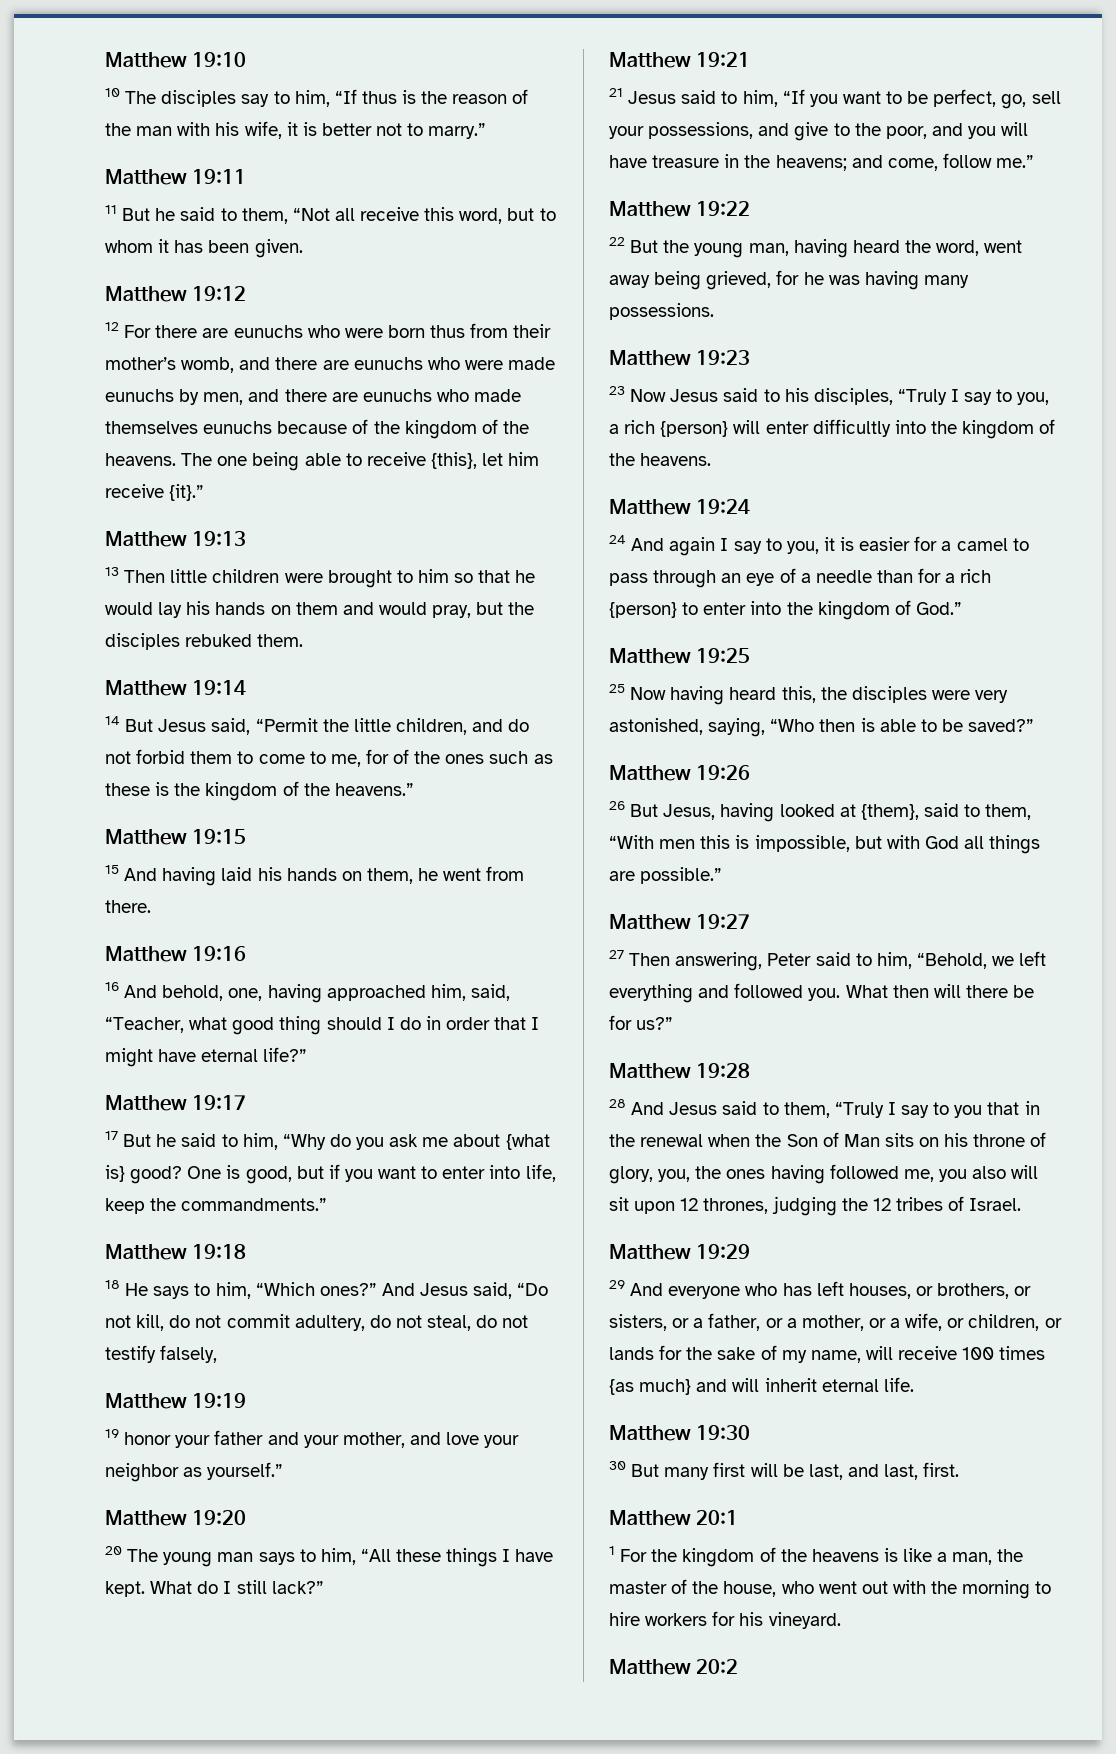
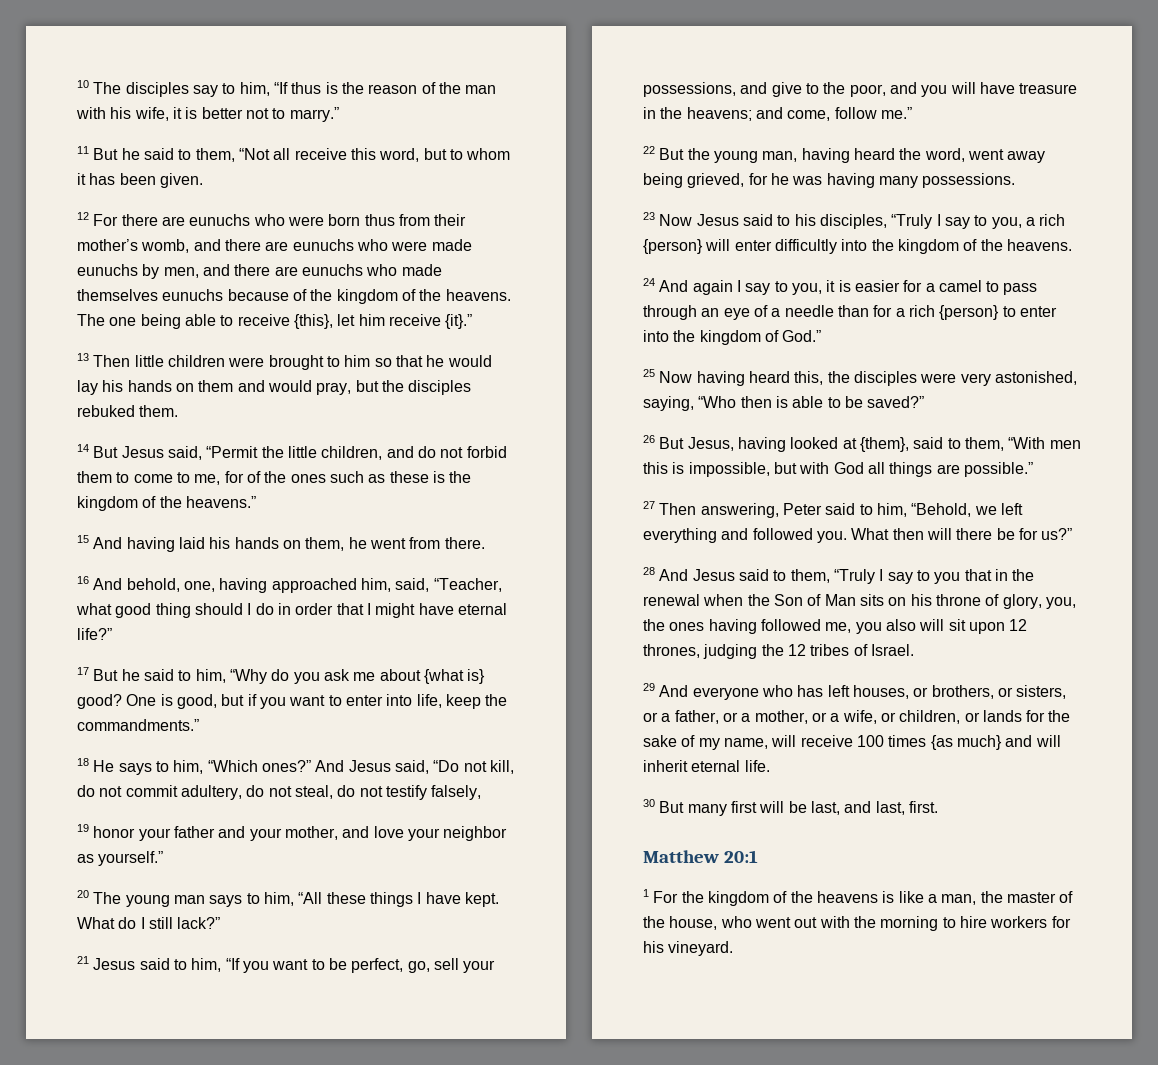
[105,52,247,68] Matthew 19:10 // -> (77, 84) none
[105,169,247,185] // Matthew 19:11 -> (339, 114) none
[105,286,247,302] // Matthew 19:12 -> (203, 180) none
[105,531,247,547] // Matthew 19:13 -> (473, 321) none
[105,680,247,696] // Matthew 19:14 -> (179, 411) none
[105,829,247,845] // Matthew 19:15 -> (256, 502) none
[105,946,247,962] // Matthew 19:16 -> (485, 543) none
[105,1095,247,1111] // Matthew 19:17 -> (112, 634) none
[105,1244,247,1260] // Matthew 19:18 -> (199, 725) none
[105,1393,247,1409] // Matthew 19:19 -> (482, 792) none
[105,1510,247,1526] // Matthew 19:20 -> (164, 858) none
[609,52,751,68] // Matthew 19:21 -> (221, 923) none
[609,201,751,217] // Matthew 19:22 -> (912, 113) none
[609,350,751,366] // Matthew 19:23 -> (1016, 180) none
[609,499,751,515] // Matthew 19:24 -> (1072, 245) none
[609,648,751,664] // Matthew 19:25 -> (822, 336) none
[609,765,751,781] // Matthew 19:26 -> (925, 402) none
[609,914,751,930] // Matthew 19:27 -> (1033, 469) none
[609,1063,751,1079] // Matthew 19:28 -> (1073, 534) none
[609,1244,751,1260] // Matthew 19:29 -> (914, 650) none
[609,1425,751,1441] // Matthew 19:30 -> (770, 766) none
[609,1659,739,1675] // Matthew 20:2 -> (734, 948) none

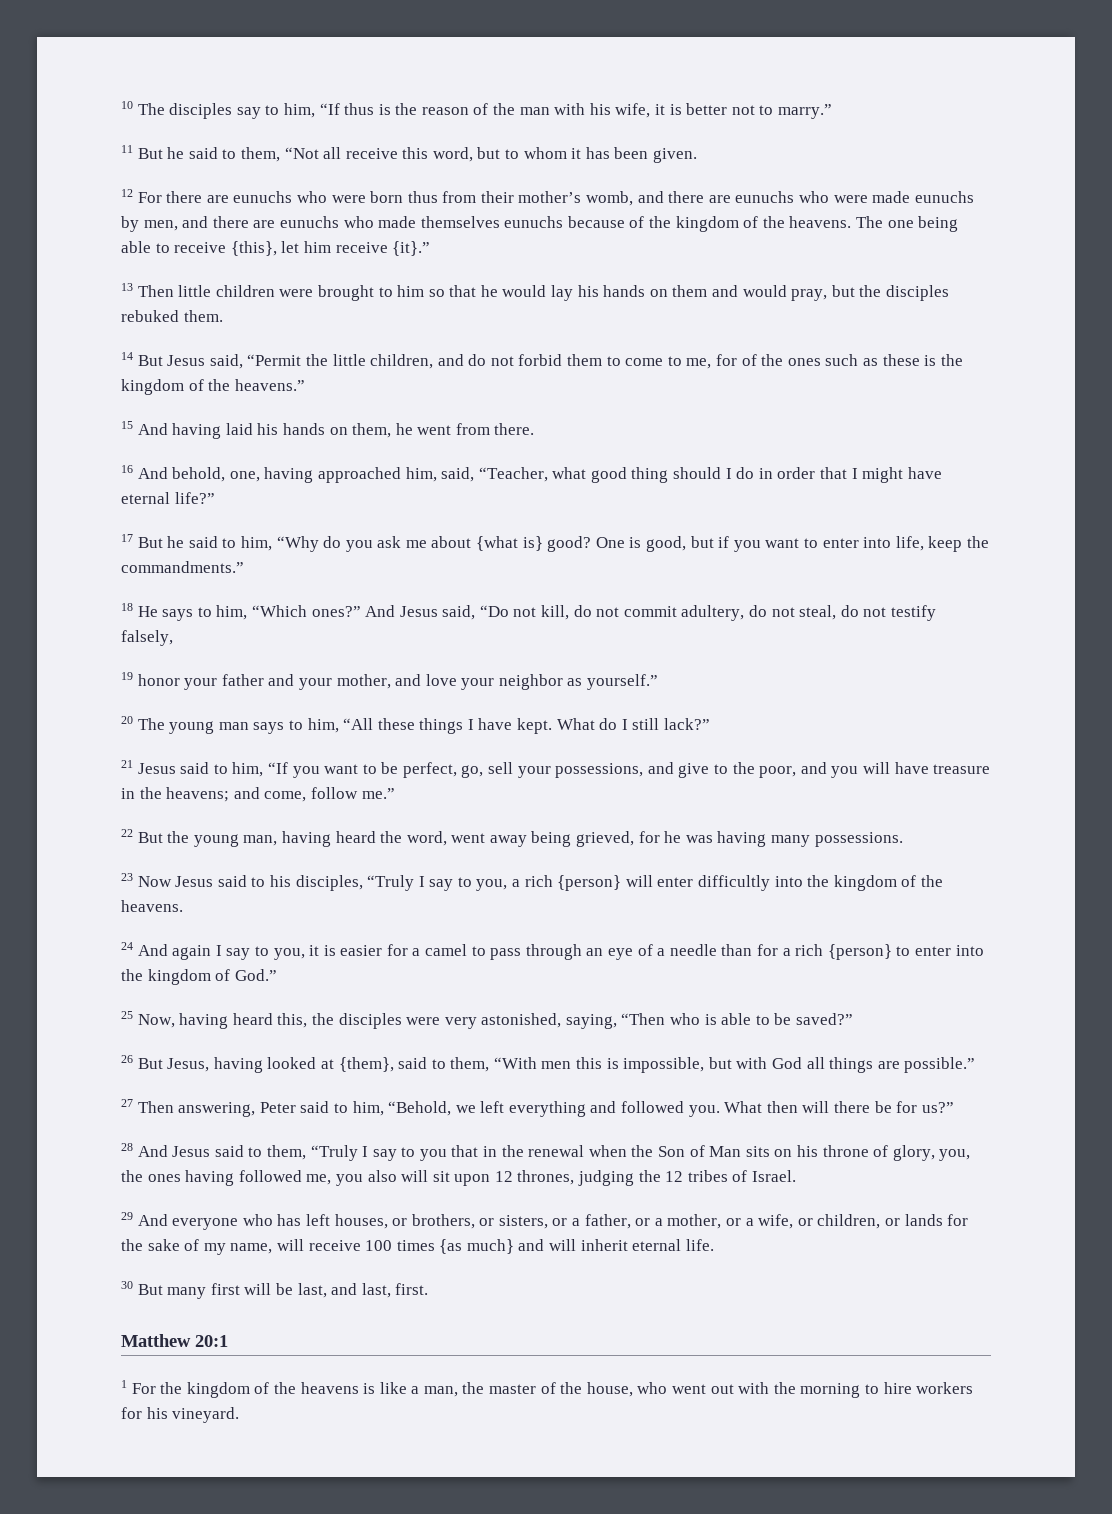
[659,371,693,383] Now -> [137,1014,175,1028] Now,
[698,396,772,408] “Who then -> [621,1013,701,1025] “Then who

